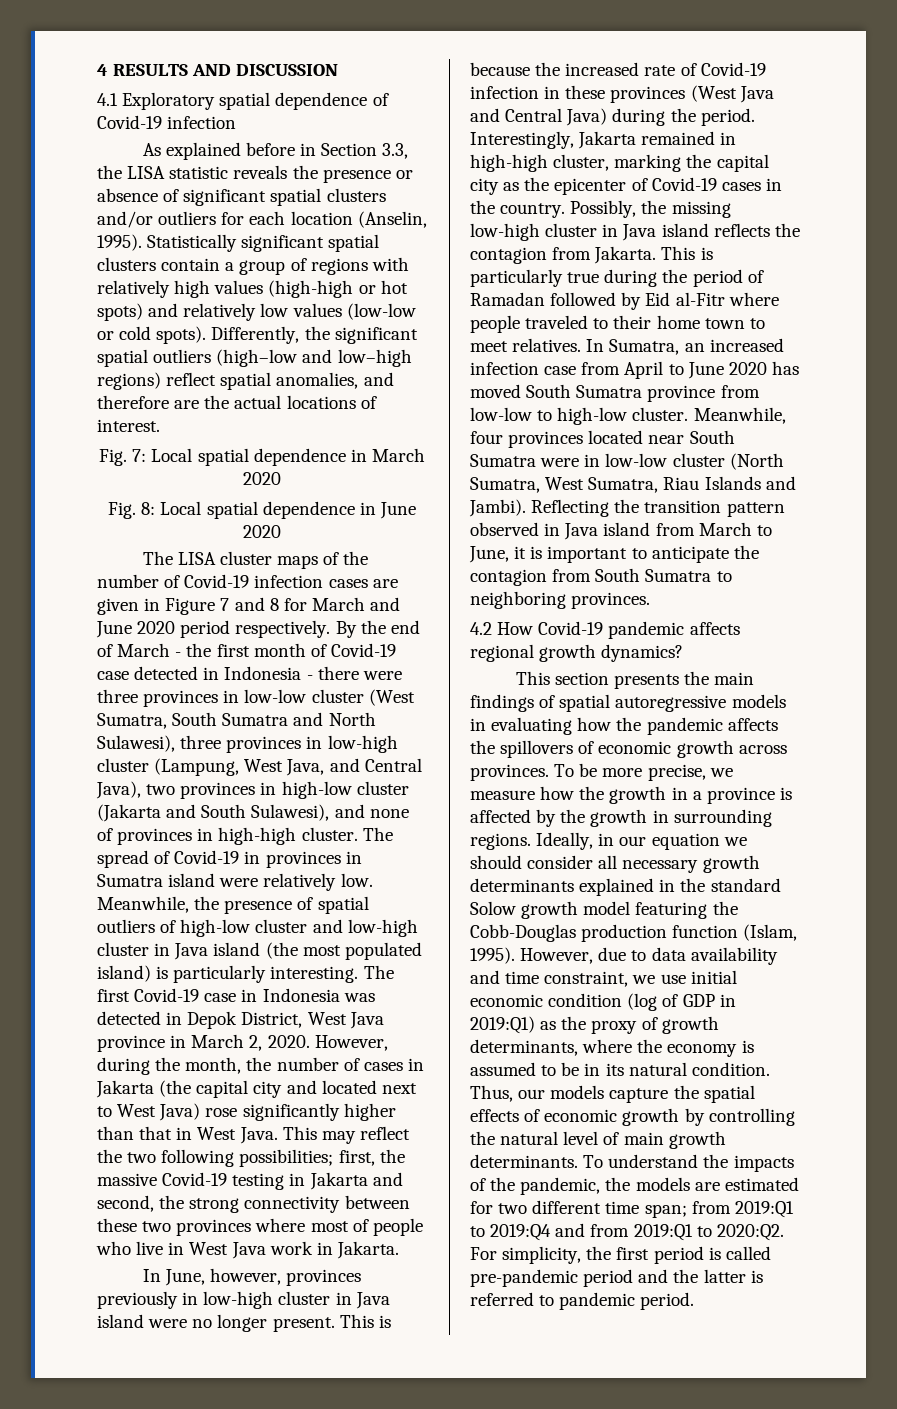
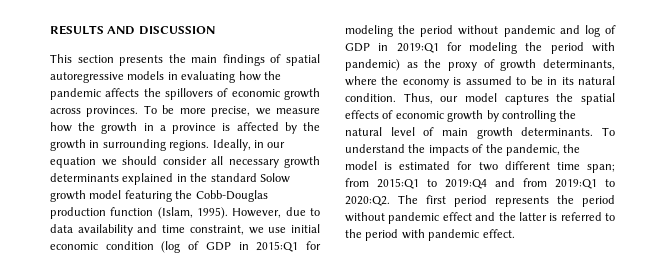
[97,64,108,76] 4 -> (50, 30) none
[97,92,389,110] [97,115,237,129] [142,142,409,160] [97,165,413,183] [97,188,386,206] [97,211,427,228] [97,234,380,252] [97,257,409,275] [97,280,408,298] [97,303,416,321] [97,326,418,344] [97,349,412,367] [97,372,394,390] [97,395,377,409] [97,419,160,432] [99,448,425,466] [243,472,281,485] [108,501,416,519] [243,525,281,538] [142,551,369,569] [97,574,398,588] [97,597,401,615] [96,620,420,638] [97,643,396,657] [97,666,402,680] [97,689,415,707] [97,712,376,729] [97,735,398,753] [97,758,422,776] [96,781,409,799] [97,804,409,822] [97,827,393,845] [97,850,362,868] [97,873,373,891] [97,896,369,914] [97,919,418,937] [97,942,422,960] [97,965,394,983] [97,988,375,1002] [97,1011,384,1029] [97,1034,388,1052] [97,1057,424,1075] [96,1080,417,1098] [97,1103,396,1121] [97,1126,410,1144] [97,1149,405,1167] [97,1172,403,1190] [97,1195,410,1213] [97,1218,423,1236] [96,1241,399,1259] [142,1268,362,1286] [97,1291,390,1309] [97,1314,391,1332] [470,62,766,76] [470,85,774,103] [470,108,755,126] [470,131,737,149] [470,154,769,172] [470,177,782,195] [470,200,731,218] [470,223,800,241] [470,246,713,264] [470,269,764,287] [470,292,779,310] [470,315,765,333] [470,338,784,355] [470,361,799,379] [470,384,760,402] [470,407,786,425] [470,430,735,448] [470,453,784,470] [470,476,796,493] [469,499,785,517] [470,522,772,540] [469,545,759,563] [470,568,732,586] [470,591,651,609] [470,621,740,639] [470,644,684,662] // 4.1 Exploratory spatial dependence of Covid-19 infection // As explained before in Section 3.3, the LISA statistic reveals the presence or absence of significant spatial clusters and/or outliers for each location (Anselin, 1995). Statistically significant spatial clusters contain a group of regions with relatively high values (high-high or hot spots) and relatively low values (low-low or cold spots). Differently, the significant spatial outliers (high–low and low–high regions) reflect spatial anomalies, and therefore are the actual locations of interest. // Fig. 7: Local spatial dependence in March 2020 // Fig. 8: Local spatial dependence in June 2020 // The LISA cluster maps of the number of Covid-19 infection cases are given in Figure 7 and 8 for March and June 2020 period respectively. By the end of March - the first month of Covid-19 case detected in Indonesia - there were three provinces in low-low cluster (West Sumatra, South Sumatra and North Sulawesi), three provinces in low-high cluster (Lampung, West Java, and Central Java), two provinces in high-low cluster (Jakarta and South Sulawesi), and none of provinces in high-high cluster. The spread of Covid-19 in provinces in Sumatra island were relatively low. Meanwhile, the presence of spatial outliers of high-low cluster and low-high cluster in Java island (the most populated island) is particularly interesting. The first Covid-19 case in Indonesia was detected in Depok District, West Java province in March 2, 2020. However, during the month, the number of cases in Jakarta (the capital city and located next to West Java) rose significantly higher than that in West Java. This may reflect the two following possibilities; first, the massive Covid-19 testing in Jakarta and second, the strong connectivity between these two provinces where most of people who live in West Java work in Jakarta. // In June, however, provinces previously in low-high cluster in Java island were no longer present. This is because the increased rate of Covid-19 infection in these provinces (West Java and Central Java) during the period. Interestingly, Jakarta remained in high-high cluster, marking the capital city as the epicenter of Covid-19 cases in the country. Possibly, the missing low-high cluster in Java island reflects the contagion from Jakarta. This is particularly true during the period of Ramadan followed by Eid al-Fitr where people traveled to their home town to meet relatives. In Sumatra, an increased infection case from April to June 2020 has moved South Sumatra province from low-low to high-low cluster. Meanwhile, four provinces located near South Sumatra were in low-low cluster (North Sumatra, West Sumatra, Riau Islands and Jambi). Reflecting the transition pattern observed in Java island from March to June, it is important to anticipate the contagion from South Sumatra to neighboring provinces. // 4.2 How Covid-19 pandemic affects regional growth dynamics? -> (215, 30) none
[470,1016,535,1034] 2019:Q1) -> [256,241,322,252] [345,25,616,37] [345,42,615,54] [345,59,400,71] 2015:Q1 for modeling the period without pandemic and log of GDP in 2019:Q1 for modeling the period with pandemic)
[550,1085,669,1103] models capture -> [465,93,549,105] model captures
[635,1177,720,1191] models are -> [345,161,393,170] model is
[734,1201,794,1218] 2019:Q1 -> [377,178,419,189] 2015:Q1
[470,1246,771,1264] [470,1269,634,1287] For simplicity, the first period is called pre-pandemic period -> [398,195,615,207] [345,212,472,224] The first period represents the period without pandemic effect
[559,1292,695,1310] pandemic period. -> [345,229,515,241] the period with pandemic effect.

